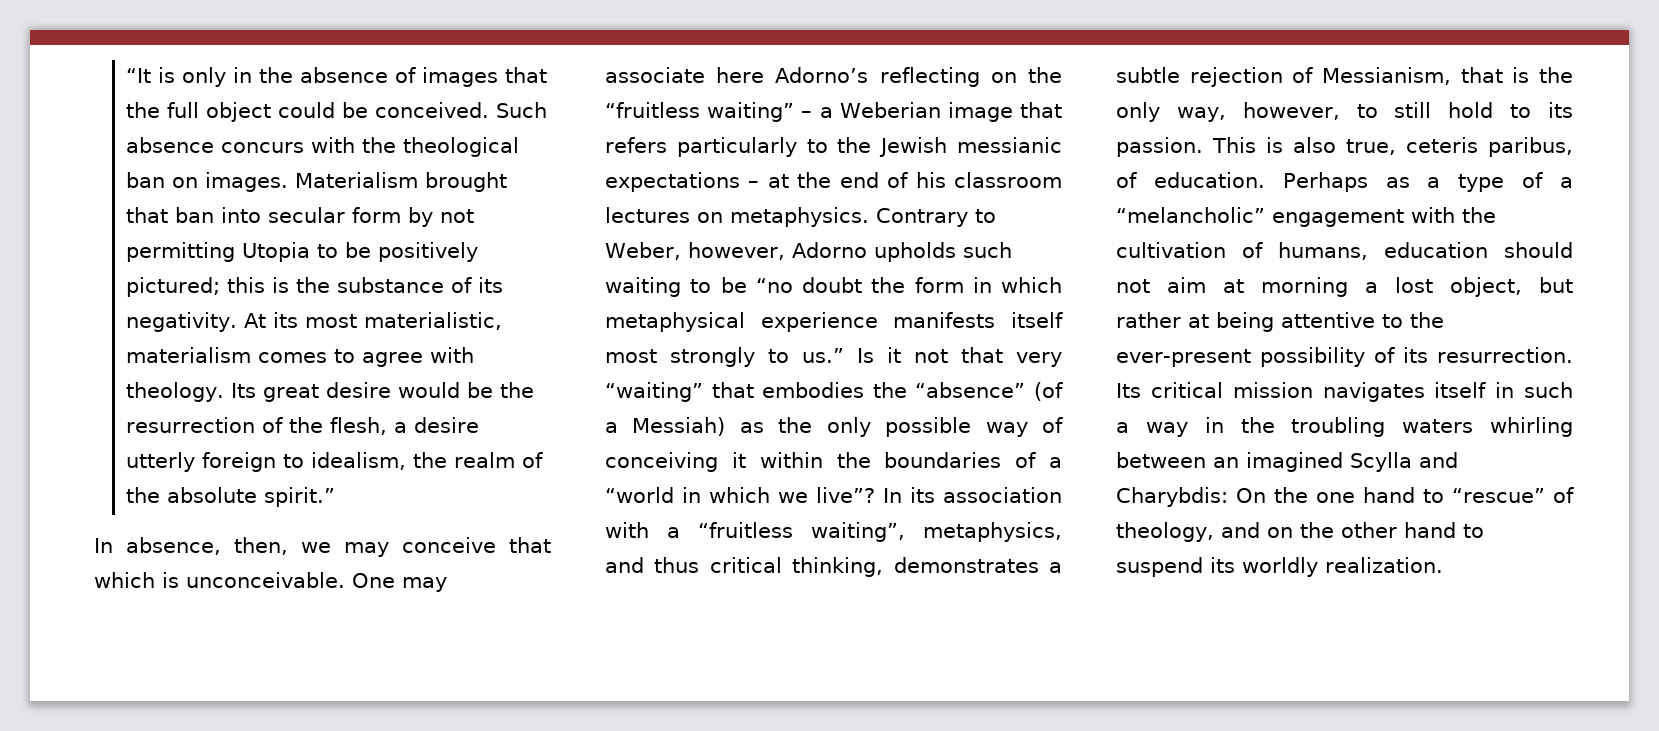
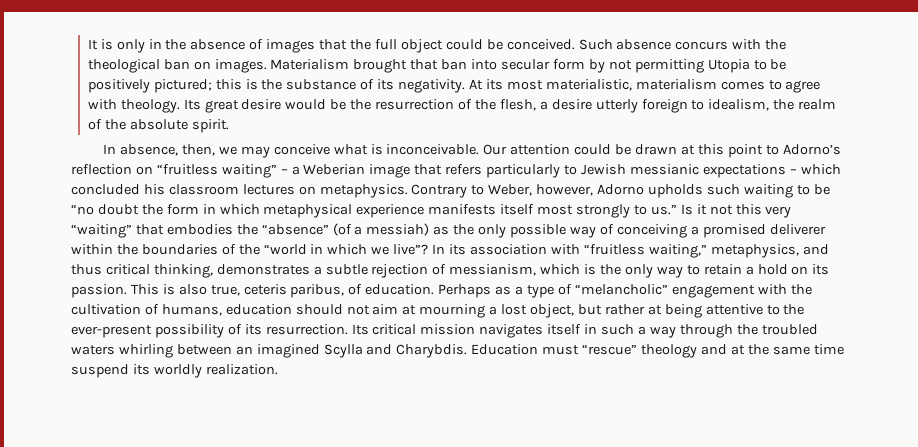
[125,68,151,83] “It -> [87,39,98,50] It
[263,487,335,507] spirit.” -> [191,119,229,133] spirit.
[509,537,551,553] [94,572,447,592] [605,67,1062,87] that which is unconceivable. One may associate here Adorno’s reflecting on the -> [333,144,841,158] [71,164,153,175] what is inconceivable. Our attention could be drawn at this point to Adorno’s reflection on
[837,137,872,153] the -> (578, 170) none
[767,172,909,188] at the end of -> [800,164,841,175] [71,184,140,195] which concluded
[961,347,1003,363] that -> [735,204,762,215] this
[632,417,726,436] Messiah) -> [366,223,430,236] messiah)
[731,452,746,468] it -> [690,224,826,238] a promised deliverer
[1049,457,1062,468] a -> [238,244,260,255] the
[667,522,905,542] a “fruitless waiting”, -> [583,244,707,258] “fruitless waiting,”
[1322,67,1503,85] Messianism, that -> [449,264,581,276] messianism, which
[1176,102,1532,122] way, however, to still hold to -> [656,264,809,278] way to retain a hold on
[1560,177,1573,188] a -> (572, 289) none
[1261,277,1348,297] morning -> [419,304,486,318] mourning
[1204,417,1386,437] in the troubling -> [679,324,818,338] through the troubled
[1116,487,1574,507] [1116,522,1484,542] Charybdis: On the one hand to “rescue” of theology, and on the other hand to -> [396,344,844,358] Charybdis. Education must “rescue” theology and at the same time

